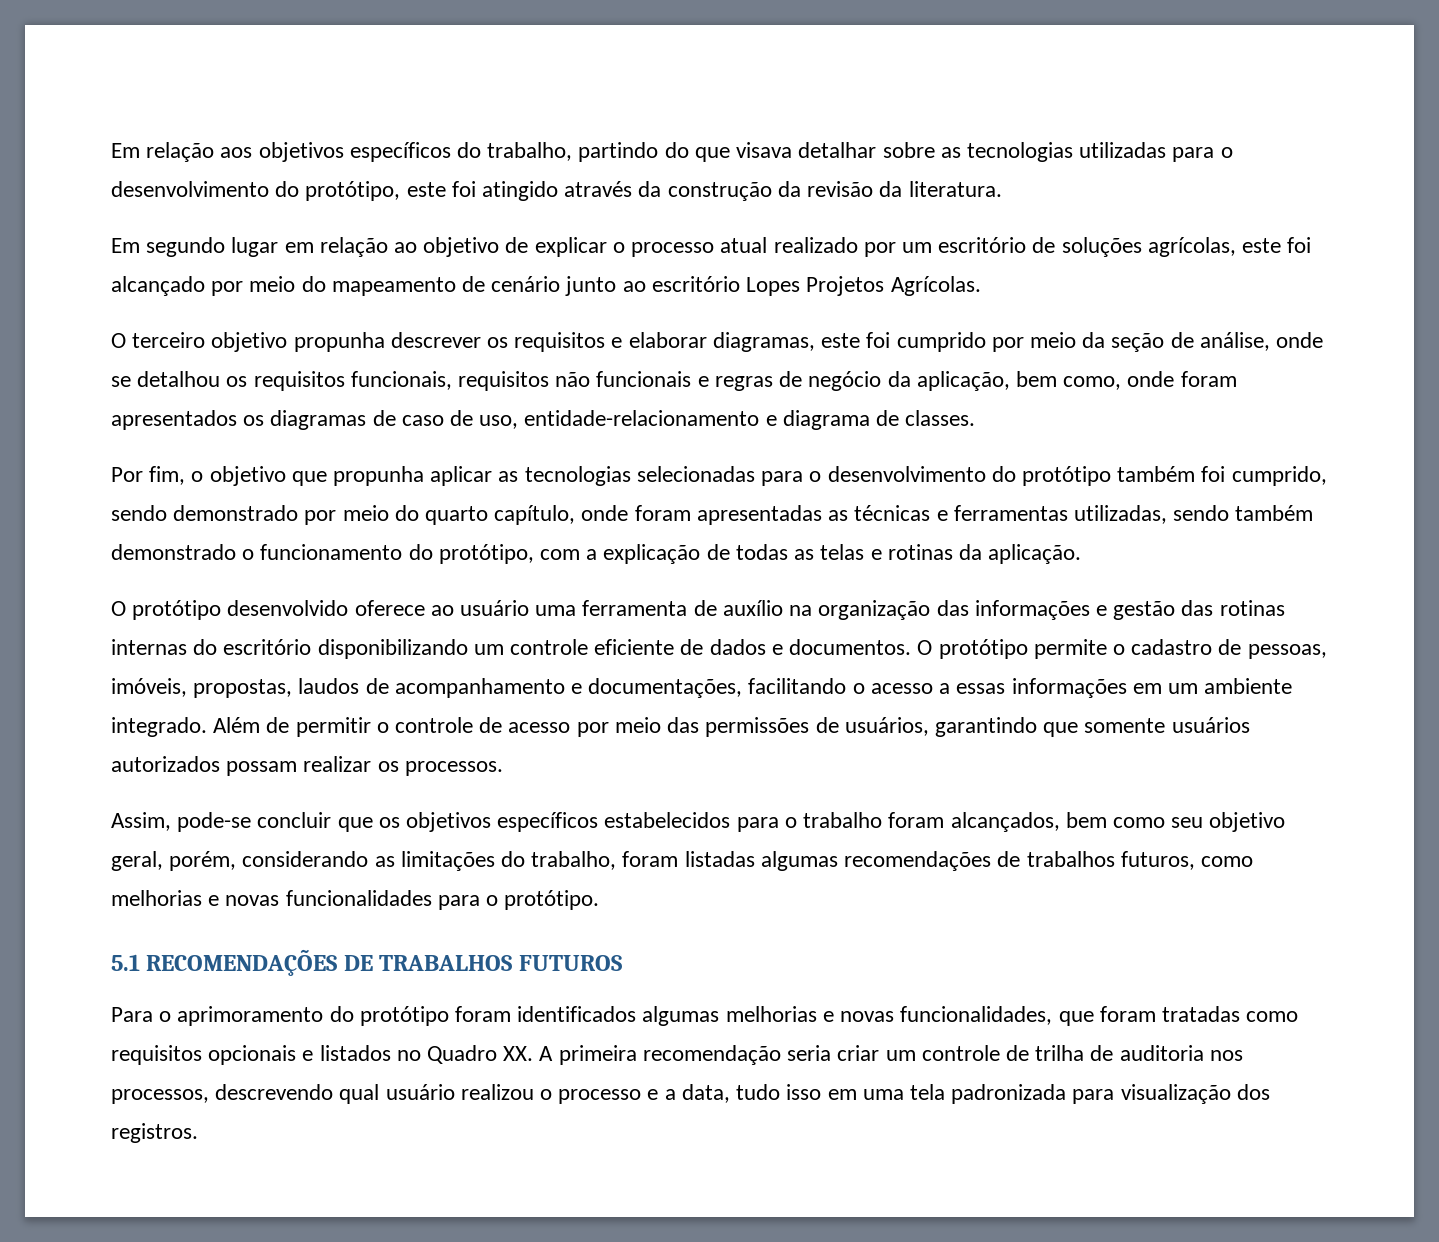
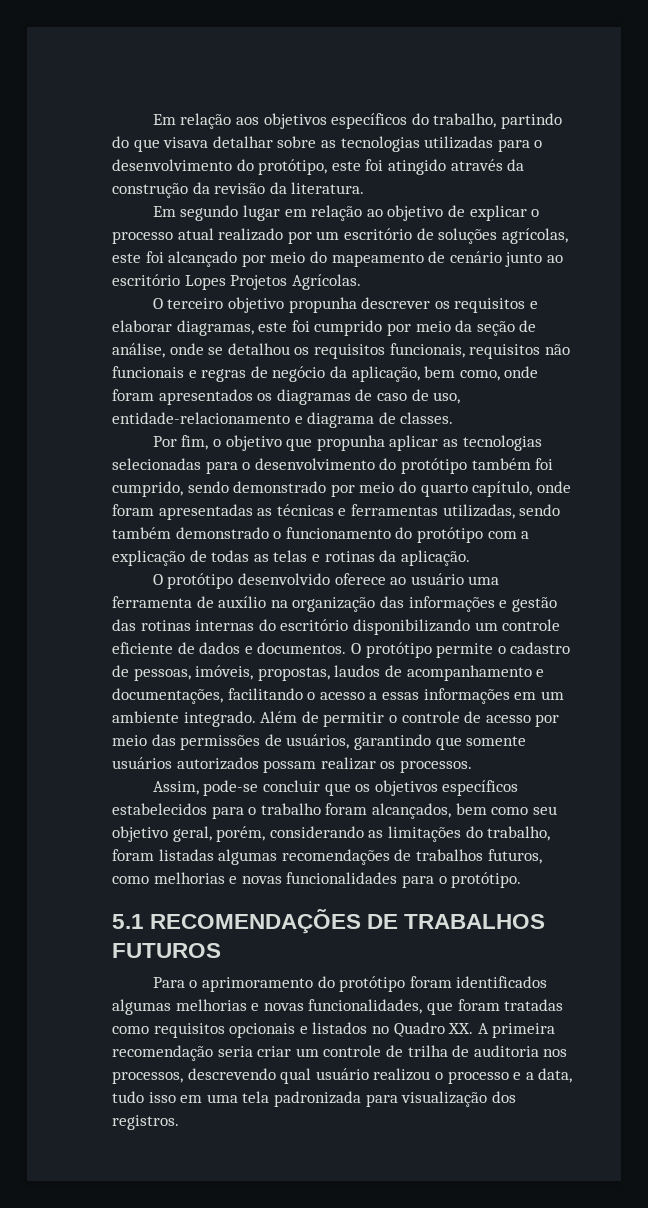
[438,544,534,564] protótipo, -> [416,527,483,543] protótipo

